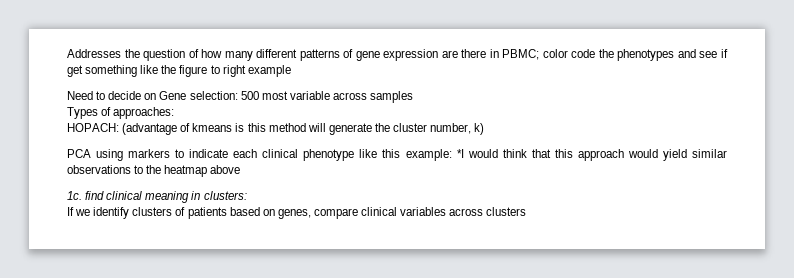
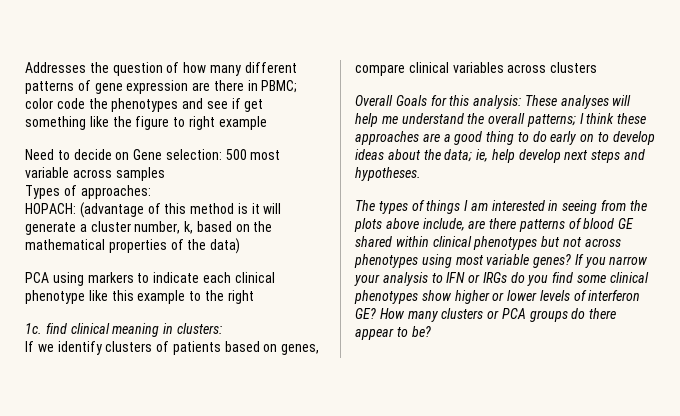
[192,123,306,132] kmeans is this method -> [164,203,260,214] this method is it
[374,123,390,132] the -> [79,224,87,232] a
[474,123,485,135] k) -> [184,221,273,234] [25,238,241,254] k, based on the mathematical properties of the data)
[405,149,727,161] [67,165,241,177] example: *I would think that this approach would yield similar observations to the heatmap above -> [137,290,254,304] example to the right
(527, 211) none -> [355,95,632,109] [355,113,647,127] [355,131,655,145] [355,149,646,163] [355,167,421,181] [355,200,647,214] [354,218,635,232] [355,236,621,250] [354,254,649,268] [354,272,649,286] [354,290,641,304] [355,308,617,322] [355,326,431,340] // Overall Goals for this analysis: These analyses will help me understand the overall patterns; I think these approaches are a good thing to do early on to develop ideas about the data; ie, help develop next steps and hypotheses. // The types of things I am interested in seeing from the plots above include, are there patterns of blood GE shared within clinical phenotypes but not across phenotypes using most variable genes? If you narrow your analysis to IFN or IRGs do you find some clinical phenotypes show higher or lower levels of interferon GE? How many clusters or PCA groups do there appear to be?

